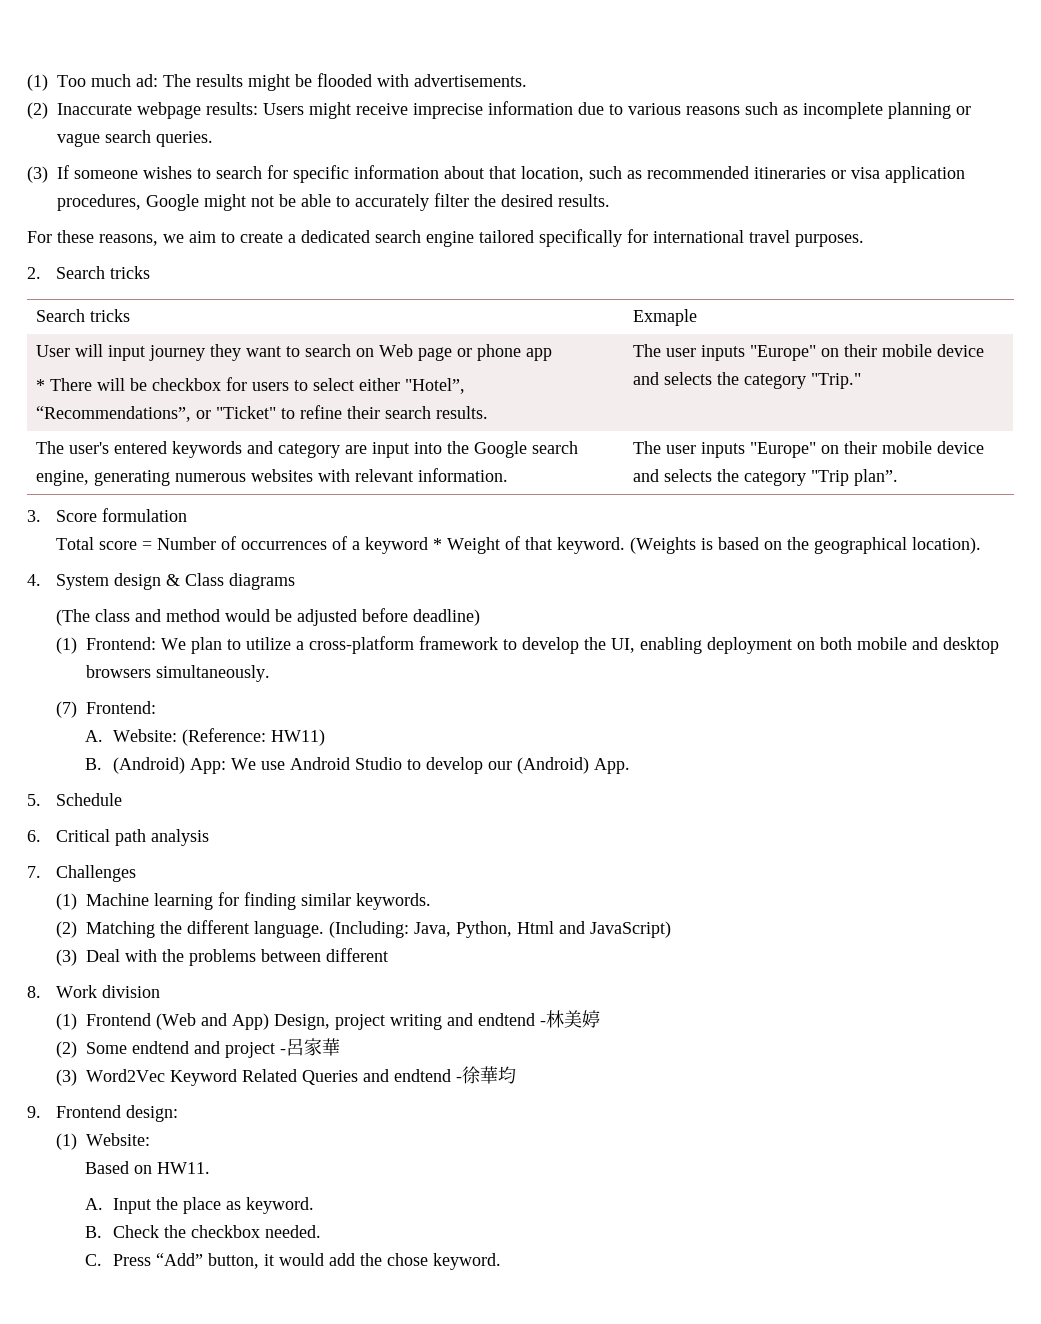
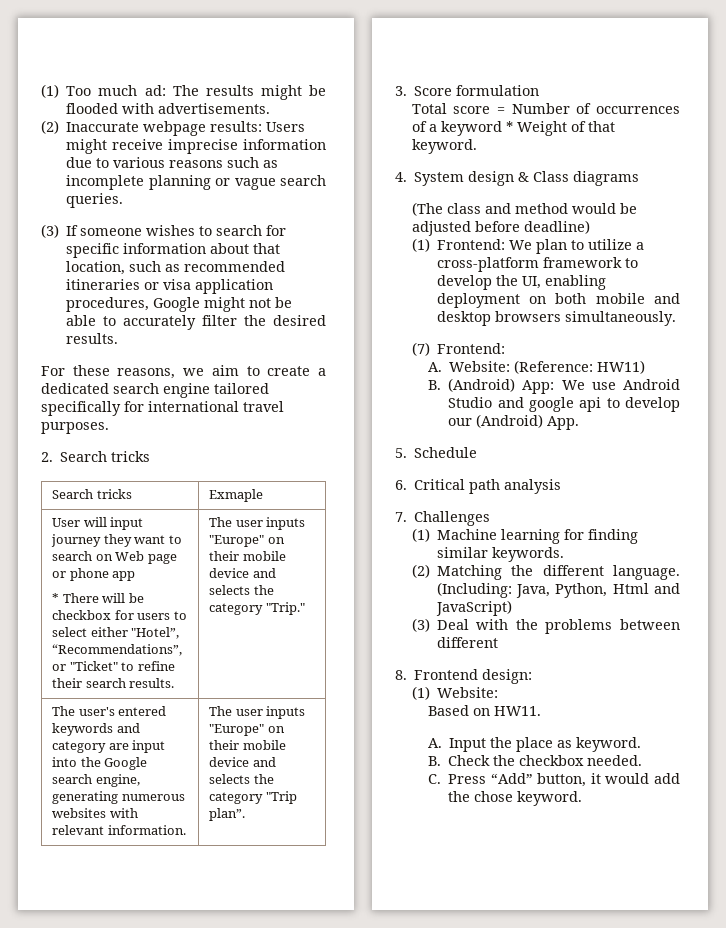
[629,537,981,554] (Weights is based on the geographical location). -> (477, 146) none
(403, 763) none -> [497,397,602,412] and google api
[55,985,160,998] [55,1010,600,1030] [55,1038,340,1058] [55,1066,516,1086] [27,1106,41,1118] Work division // (1) Frontend (Web and App) Design, project writing and endtend -林美婷 // (2) Some endtend and project -呂家華 // (3) Word2Vec Keyword Related Queries and endtend -徐華均 // 9. -> (407, 675) none

